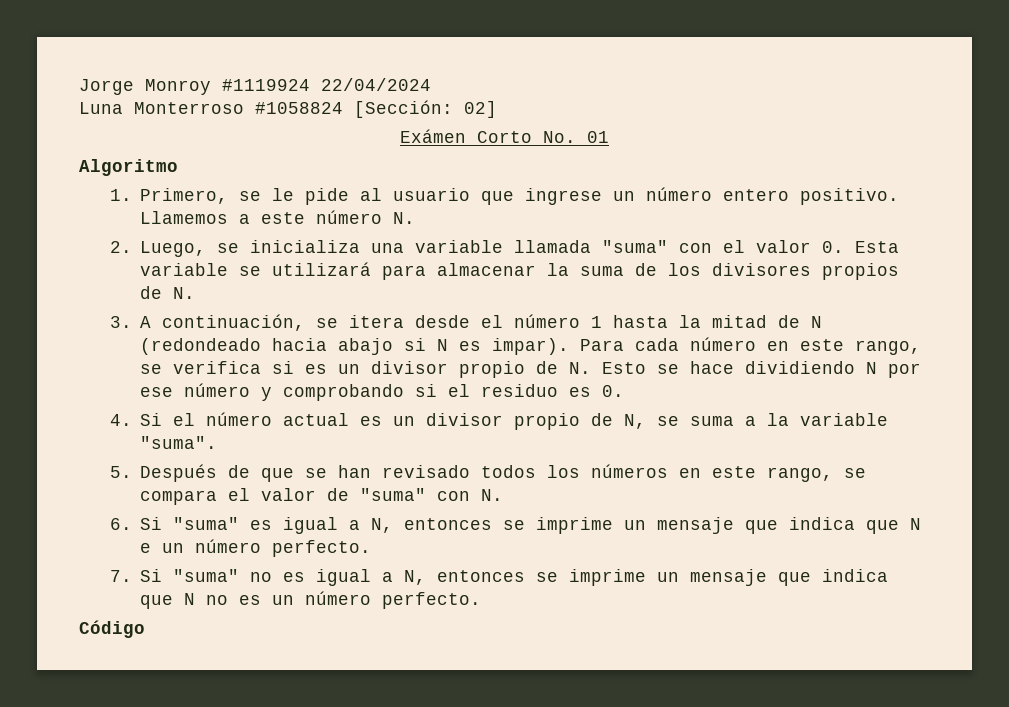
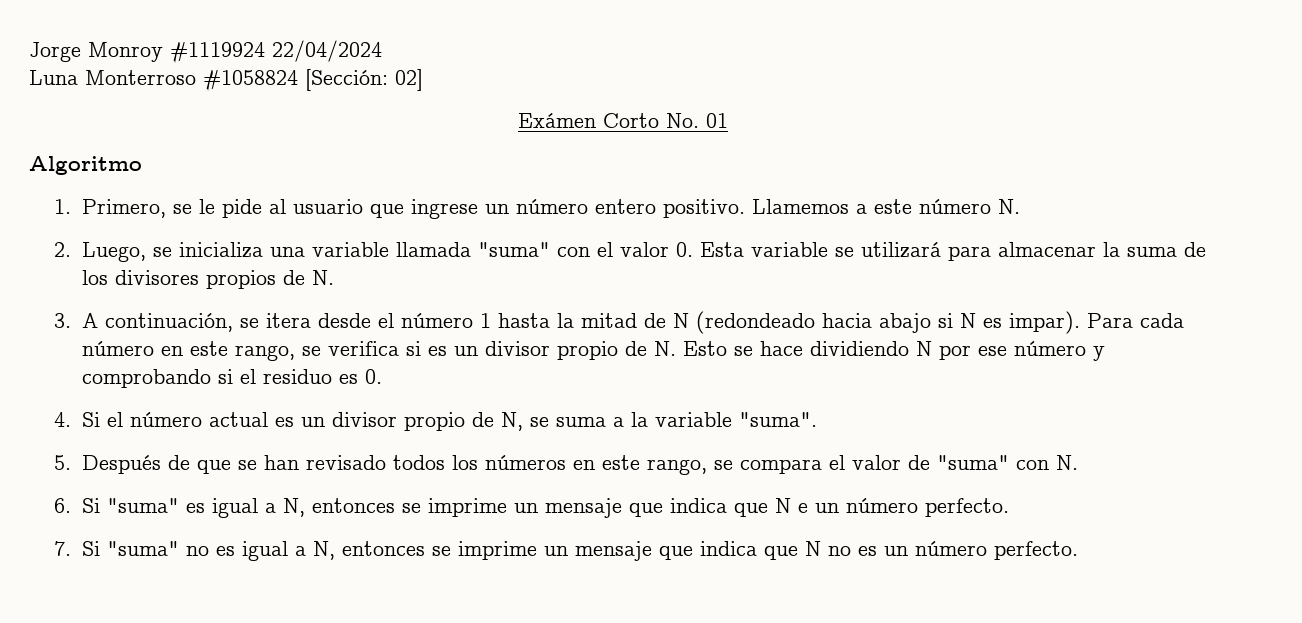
[79,620,145,638] // Código -> (1079, 550) none

